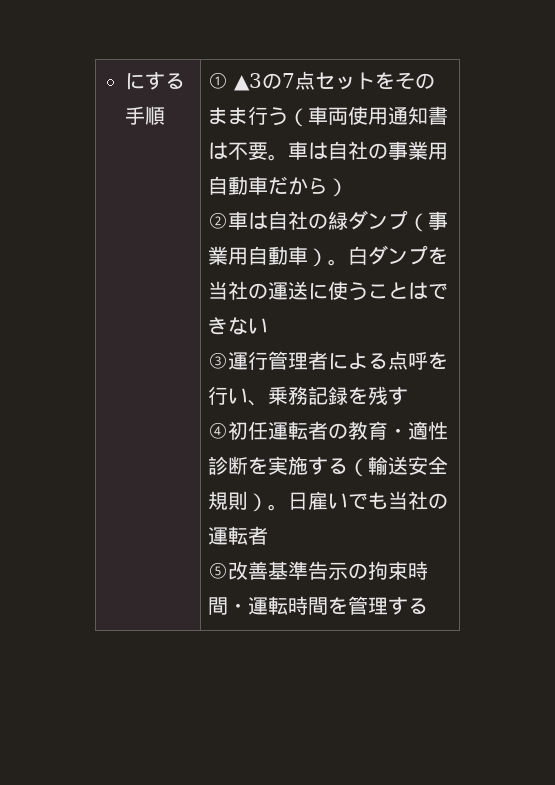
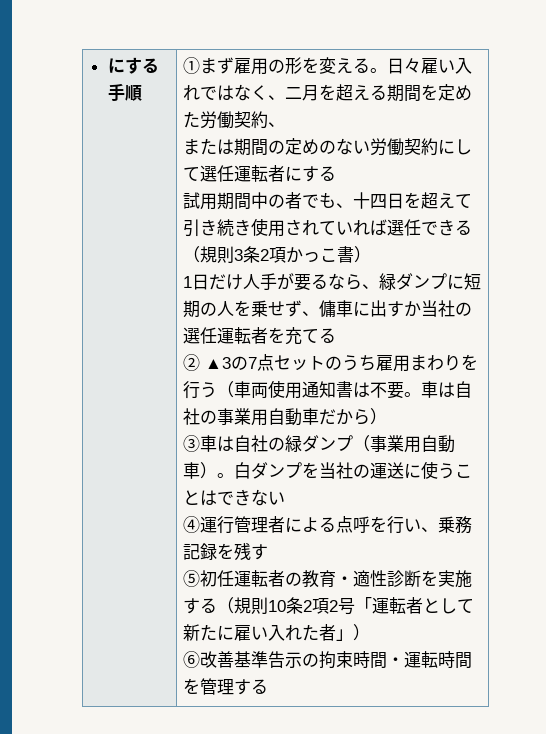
(229, 80) none -> [199,57,472,75] [182,84,472,102] [182,111,285,129] [182,138,472,156] [182,165,336,182] [182,192,472,210] [182,218,472,237] [182,246,371,264] [182,273,481,291] [182,300,472,318] [182,327,336,345] [182,354,200,371] まず雇用の形を変える。日々雇い入れではなく、二月を超える期間を定めた労働契約、 // または期間の定めのない労働契約にして選任運転者にする // 試用期間中の者でも、十四日を超えて引き続き使用されていれば選任できる（規則3条2項かっこ書） // 1日だけ人手が要るなら、緑ダンプに短期の人を乗せず、傭車に出すか当社の選任運転者を充てる // ②
[375,72,436,90] [208,107,249,125] をそのまま -> [324,354,478,372] のうち雇用まわりを
[208,212,229,229] ② -> [182,435,200,452] ③
[208,352,229,369] ③ -> [182,516,200,533] ④
[208,422,229,439] ④ -> [182,570,200,587] ⑤
[368,456,449,475] [208,491,449,512] [208,526,269,545] [208,562,229,579] 輸送安全規則）。日雇いでも当社の運転者 // ⑤ -> [233,597,474,615] [182,624,370,641] [182,651,200,668] 規則10条2項2号「運転者として新たに雇い入れた者」） // ⑥

